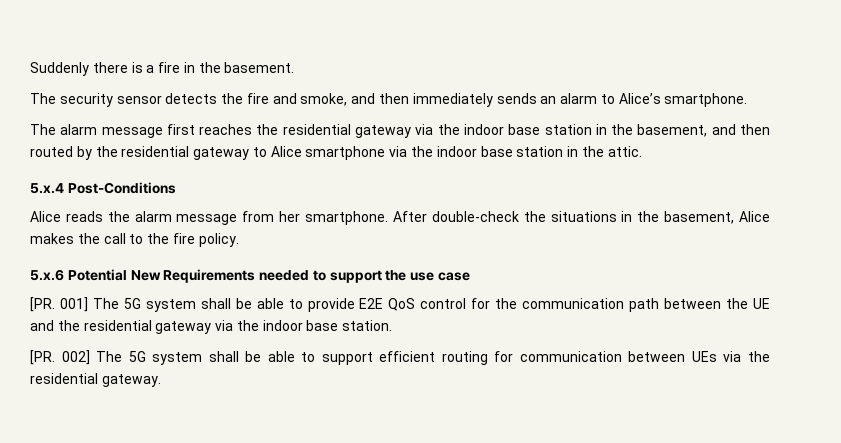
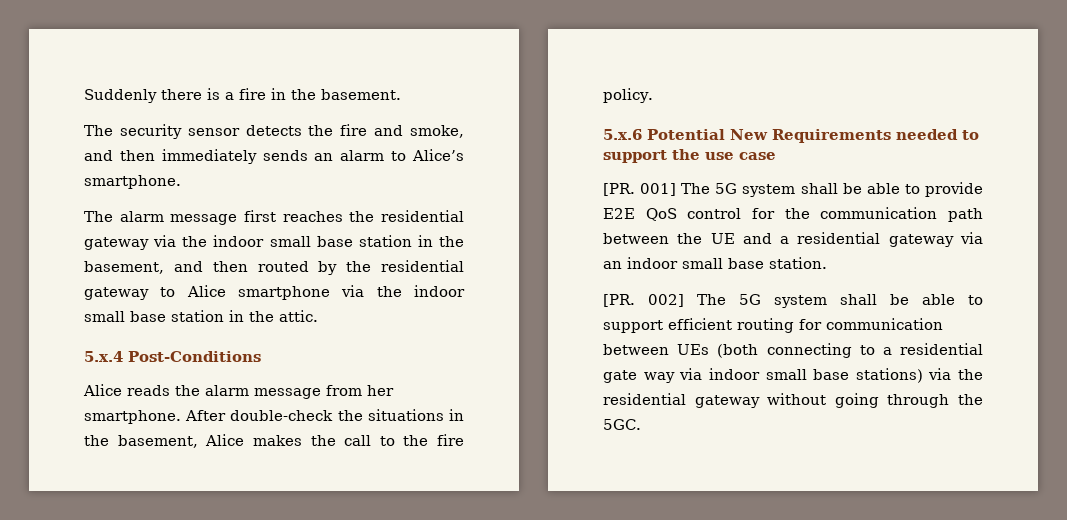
(504, 129) none -> [269,236,311,247] small
(477, 151) none -> [84,311,125,322] small
[57,320,303,334] the residential gateway via the indoor -> [780,232,983,247] [603,257,723,269] a residential gateway via an indoor small
[723,351,770,362] [30,373,161,387] via the residential gateway. -> [717,343,983,358] [603,368,983,383] [603,393,983,408] [603,419,641,430] (both connecting to a residential gate way via indoor small base stations) via the residential gateway without going through the 5GC.

